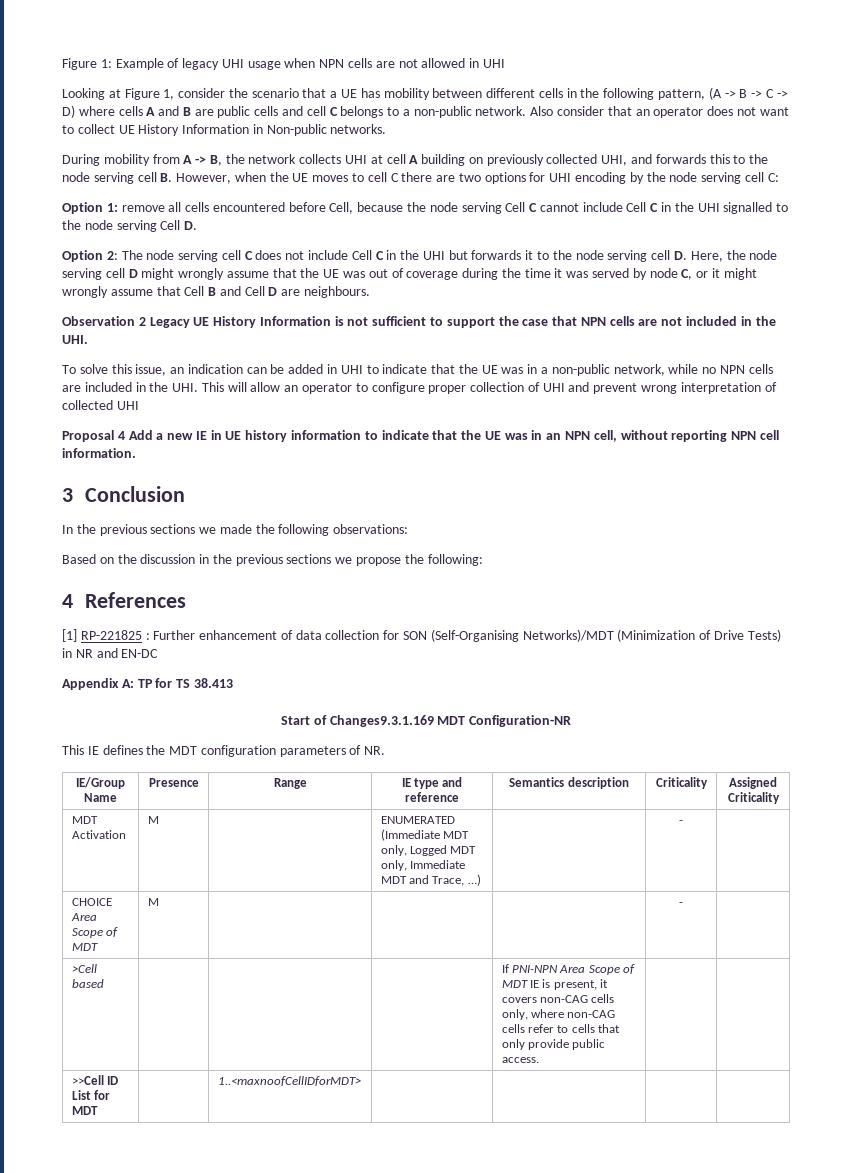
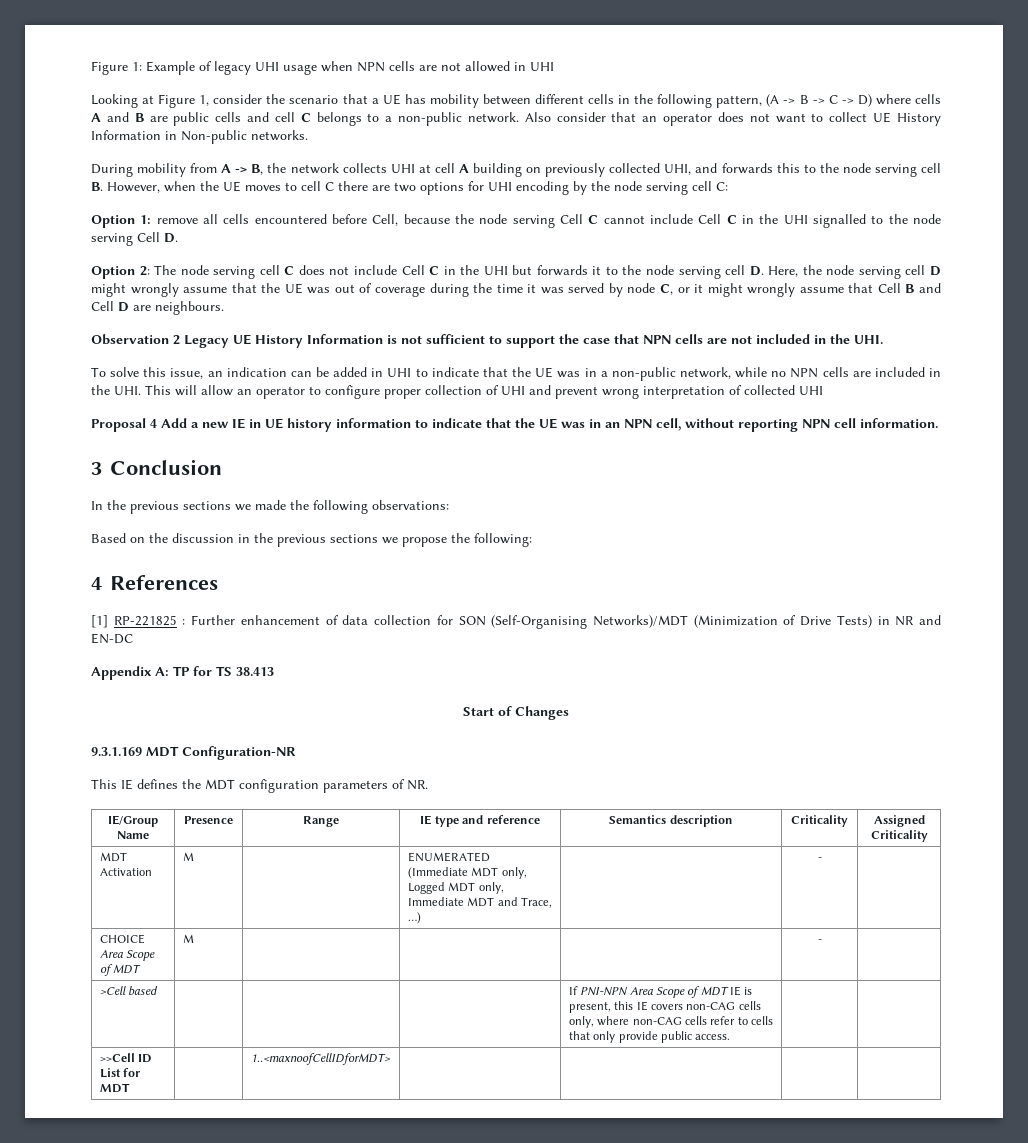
[329,715,434,727] Changes9.3.1.169 -> [515,706,569,720] [91,747,142,756] Changes // 9.3.1.169
[600,979,609,988] it -> [614,1001,648,1011] this IE

